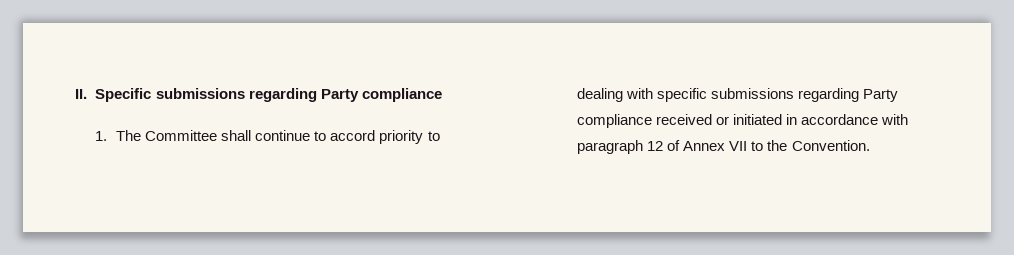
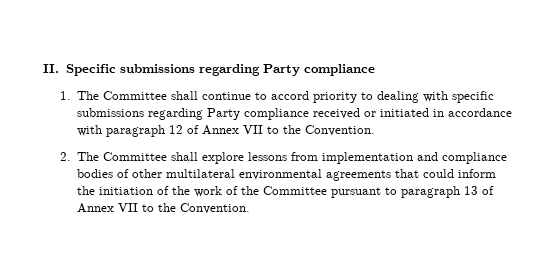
(870, 145) none -> [59,152,508,164] [77,169,497,181] [77,186,495,198] [77,203,251,214] // 2. The Committee shall explore lessons from implementation and compliance bodies of other multilateral environmental agreements that could inform the initiation of the work of the Committee pursuant to paragraph 13 of Annex VII to the Convention.

